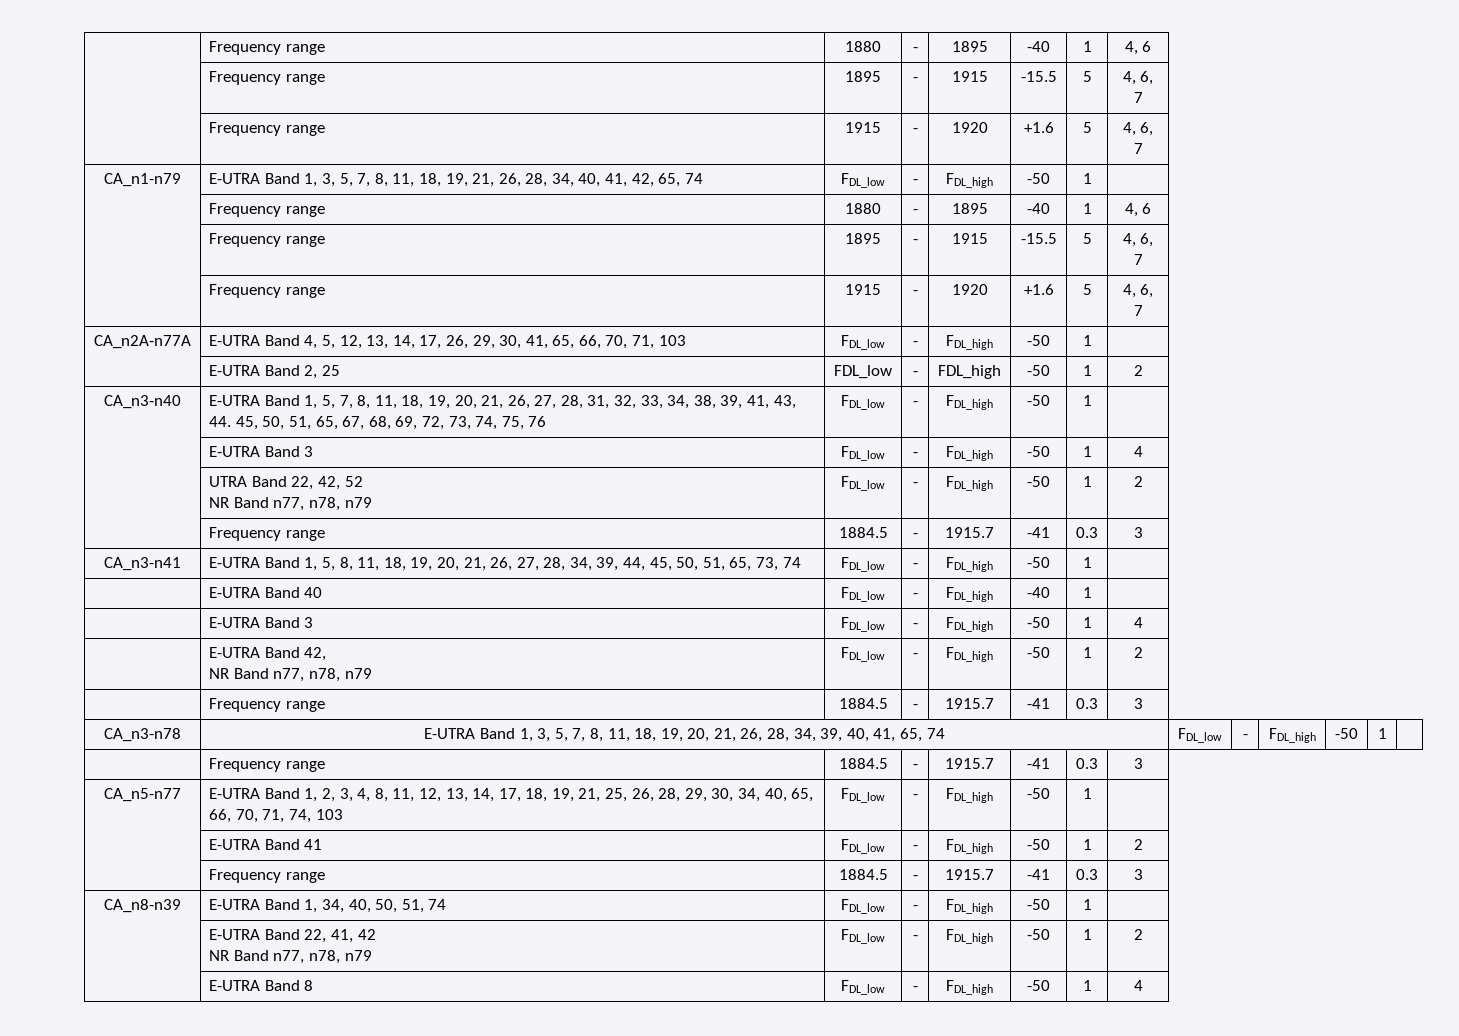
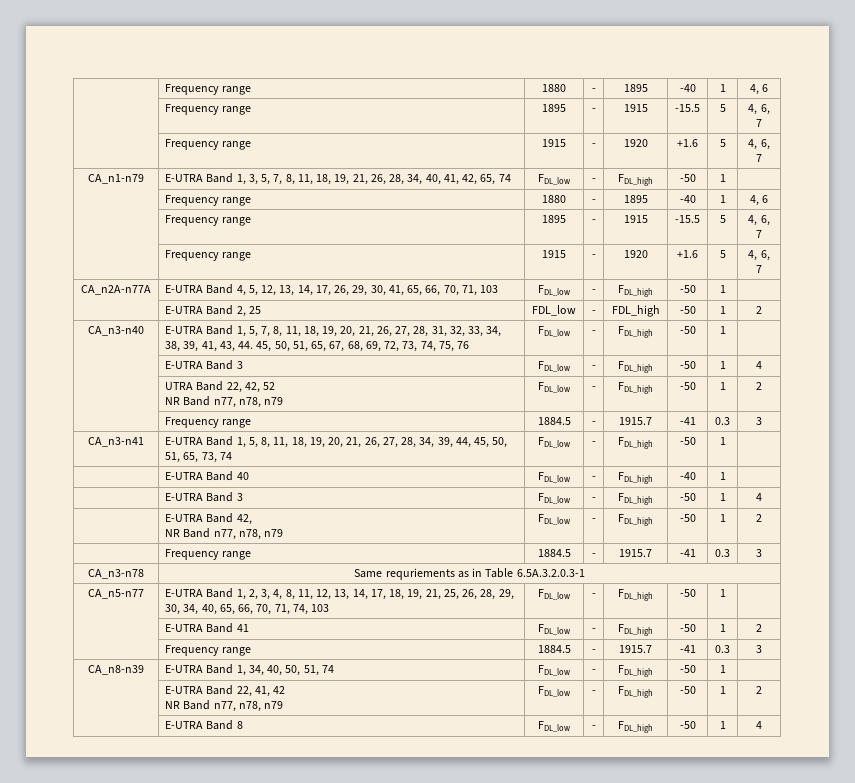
[424,728,945,742] [1178,728,1222,743] [1242,734,1248,739] [1268,728,1316,743] [1335,728,1358,739] [1377,728,1387,739] [209,758,325,772] [838,758,888,769] [912,764,918,769] [945,758,994,769] [1027,758,1050,769] [1076,758,1098,769] [1133,758,1143,769] E-UTRA Band 1, 3, 5, 7, 8, 11, 18, 19, 20, 21, 26, 28, 34, 39, 40, 41, 65, 74 | FDL_low | - | FDL_high | -50 | 1 | // | Frequency range | 1884.5 | - | 1915.7 | -41 | 0.3 | 3 -> [354,568,585,580] Same requriements as in Table 6.5A.3.2.0.3-1

